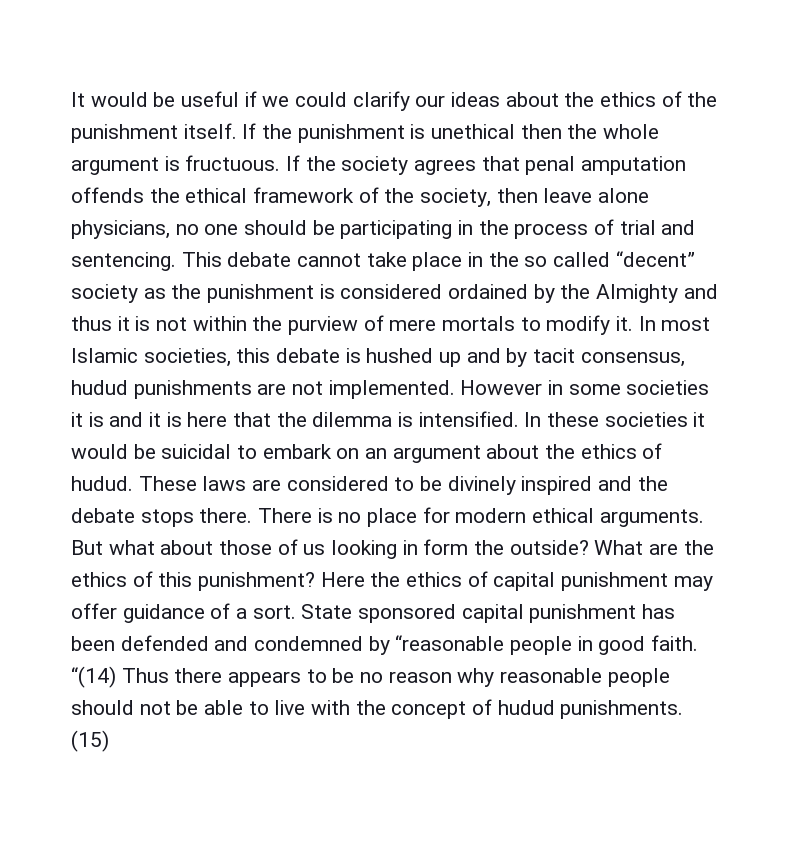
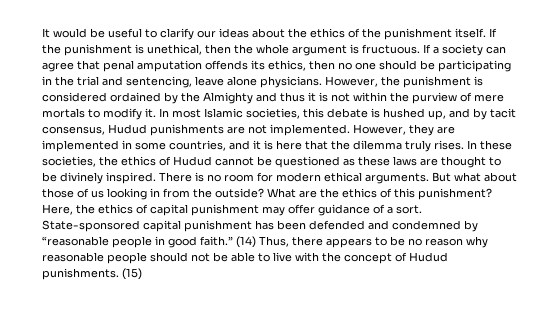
[244,91,348,107] if we could -> [145,29,157,38] to
[431,124,516,139] unethical -> [147,44,202,55] unethical,
[305,156,687,175] [71,187,650,207] [71,220,170,239] the society agrees that penal amputation offends the ethical framework of the society, then leave alone physicians, -> [433,44,506,56] [42,60,335,72] a society can agree that penal amputation offends its ethics, then
[514,219,696,239] [71,251,695,271] [71,284,166,303] process of trial and sentencing. This debate cannot take place in the so called “decent” society as -> [77,76,378,88] trial and sentencing, leave alone physicians. However,
[439,352,462,367] up -> [428,110,446,120] up,
[71,380,128,395] hudud -> [108,124,147,134] Hudud
[460,380,710,395] [71,412,104,427] However in some societies it is -> [353,124,455,136] [42,140,226,152] However, they are implemented in some countries,
[398,411,706,427] [71,443,663,463] [71,476,197,491] is intensified. In these societies it would be suicidal to embark on an argument about the ethics of hudud. These -> [405,140,512,152] [42,156,390,168] truly rises. In these societies, the ethics of Hudud cannot be questioned as these
[286,476,389,491] considered -> [441,156,486,168] thought
[521,476,668,495] [71,508,253,527] inspired and the debate stops there. -> [106,172,156,184] inspired.
[367,508,418,527] place -> [224,174,254,182] room
[423,539,469,555] form -> [163,188,190,198] from
[320,572,365,587] Here -> [42,204,73,215] Here,
[301,604,457,623] State sponsored -> [42,220,140,232] State-sponsored
[651,635,699,651] [71,666,169,688] faith. “(14) Thus -> [200,236,289,248] faith.” (14) Thus,
[497,700,555,715] hudud -> [409,252,448,262] Hudud

